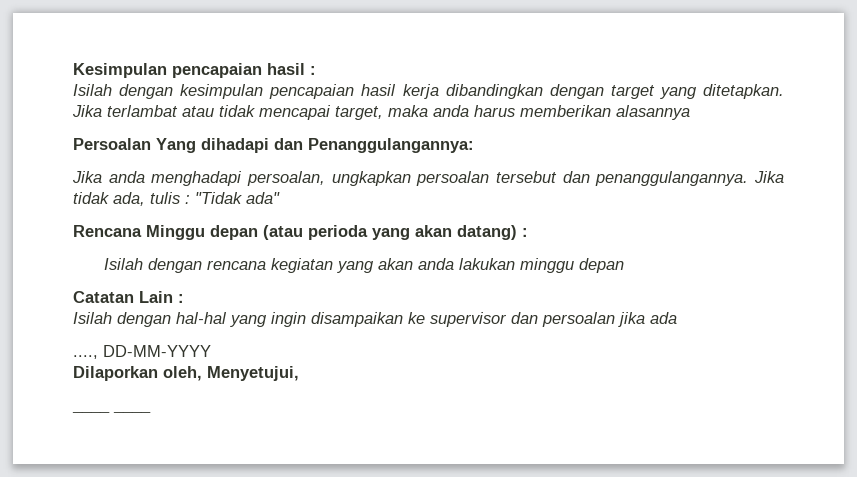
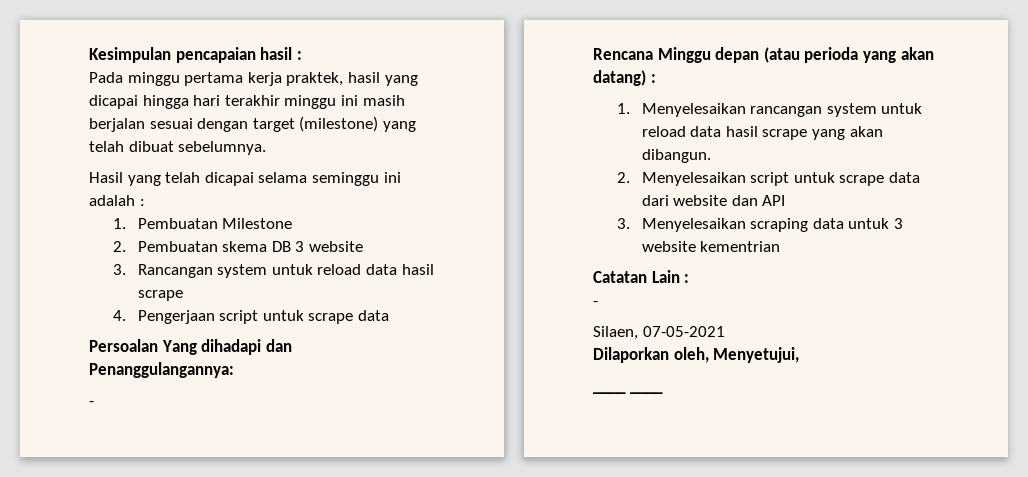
[73,84,785,99] [72,105,690,120] Isilah dengan kesimpulan pencapaian hasil kerja dibandingkan dengan target yang ditetapkan. Jika terlambat atau tidak mencapai target, maka anda harus memberikan alasannya -> [89,72,418,86] [89,95,405,109] [89,116,416,132] [89,141,267,155] [89,172,401,186] [89,195,145,206] [113,218,293,229] [113,241,363,252] [113,264,434,278] [137,290,183,301] [113,310,389,324] Pada minggu pertama kerja praktek, hasil yang dicapai hingga hari terakhir minggu ini masih berjalan sesuai dengan target (milestone) yang telah dibuat sebelumnya. // Hasil yang telah dicapai selama seminggu ini adalah : // 1. Pembuatan Milestone // 2. Pembuatan skema DB 3 website // 3. Rancangan system untuk reload data hasil scrape // 4. Pengerjaan script untuk scrape data
[72,171,784,186] [73,192,280,206] Jika anda menghadapi persoalan, ungkapkan persoalan tersebut dan penanggulangannya. Jika tidak ada, tulis : "Tidak ada" -> [89,401,94,406] -
[103,258,624,273] [73,291,184,303] [73,312,677,327] [73,345,211,359] Isilah dengan rencana kegiatan yang akan anda lakukan minggu depan // Catatan Lain : // Isilah dengan hal-hal yang ingin disampaikan ke supervisor dan persoalan jika ada // ...., DD-MM-YYYY -> [617,103,923,117] [641,126,883,140] [641,149,711,163] [617,172,920,186] [641,195,786,206] [617,218,903,232] [641,241,781,252] [593,270,690,283] [593,301,598,306] [593,326,725,340] 1. Menyelesaikan rancangan system untuk reload data hasil scrape yang akan dibangun. // 2. Menyelesaikan script untuk scrape data dari website dan API // 3. Menyelesaikan scraping data untuk 3 website kementrian // Catatan Lain : // - // Silaen, 07-05-2021

